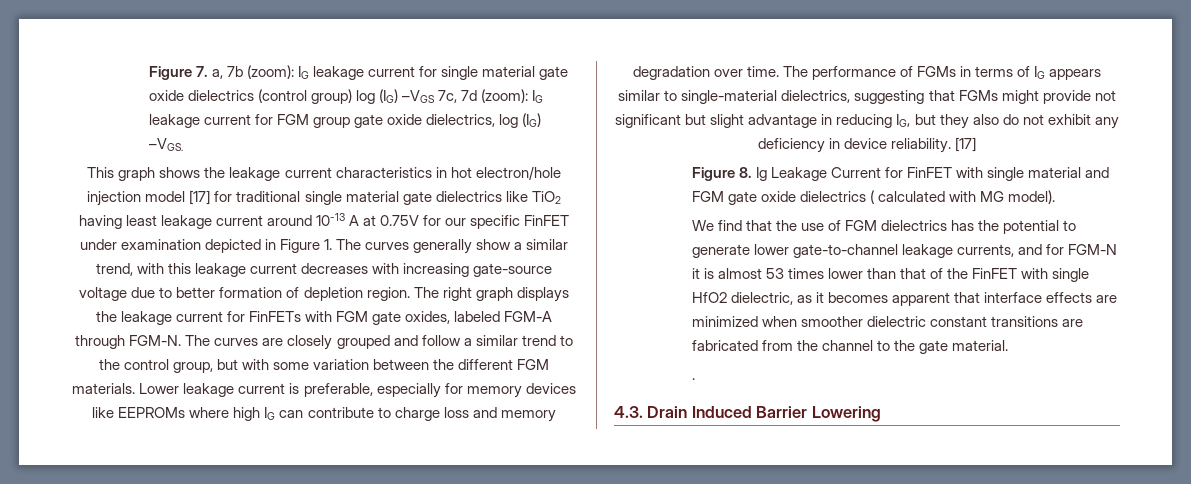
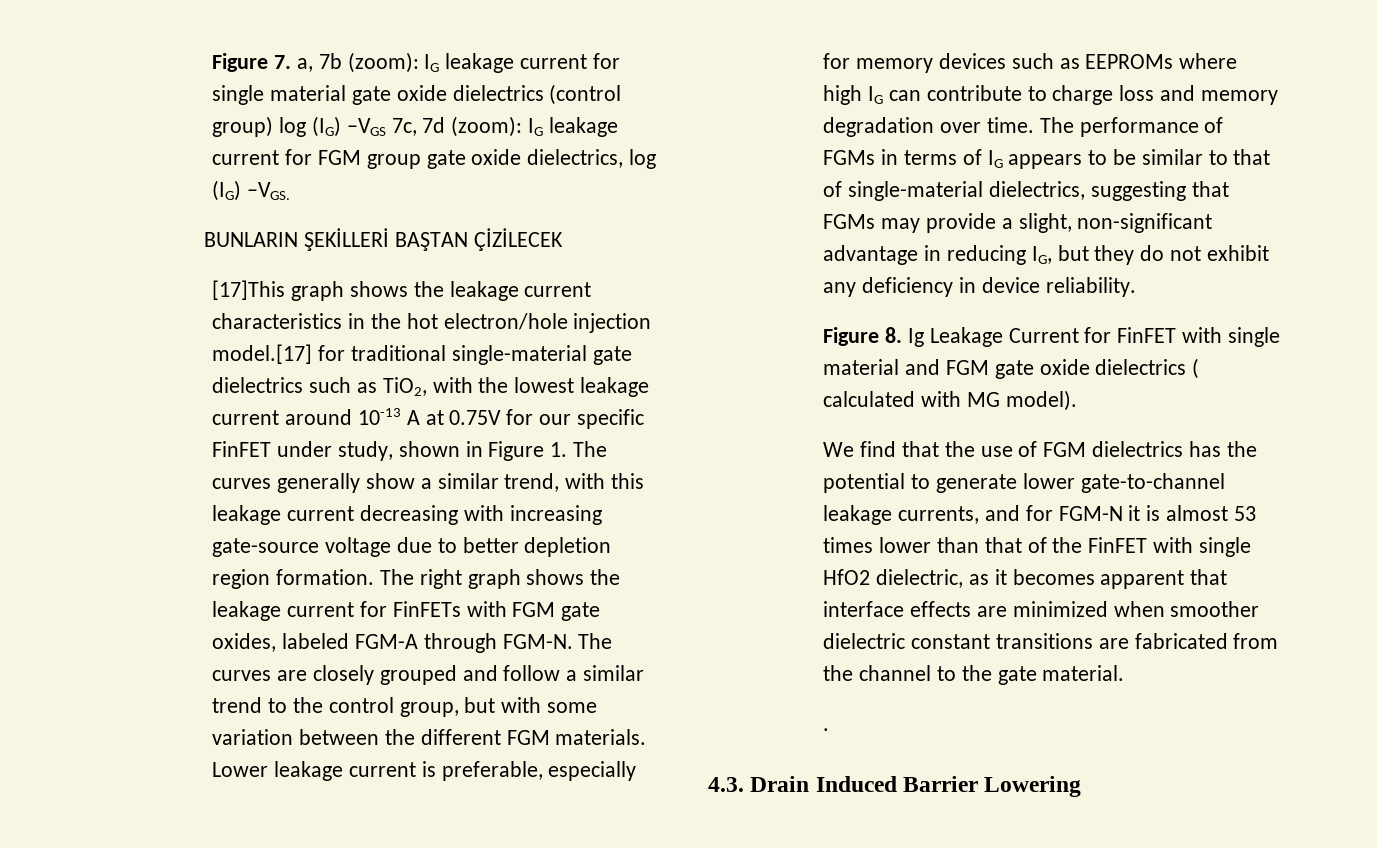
[87,167,115,178] This -> [204,228,563,251] [212,280,286,300] BUNLARIN ŞEKİLLERİ BAŞTAN ÇİZİLECEK // [17]This
(447, 172) none -> [370,313,401,329] the
[145,190,561,205] [78,215,157,229] model [17] for traditional single material gate dielectrics like TiO2 having least -> [212,344,632,365] [212,377,575,396] model.[17] for traditional single-material gate dielectrics such as TiO2, with the lowest
[120,239,261,253] examination depicted -> [337,441,460,461] study, shown
[301,263,369,274] decreases -> [359,505,458,525] decreasing
[219,287,410,301] formation of depletion region. -> [524,537,612,557] [212,569,375,589] depletion region formation.
[516,287,569,302] displays -> [526,569,585,585] shows
[92,407,115,418] like -> [1011,53,1080,69] such as
[618,90,678,101] similar to -> [1088,149,1271,165] [823,181,843,197] to be similar to that of
[1001,90,1116,104] [615,114,745,128] might provide not significant but slight -> [881,213,1213,233] may provide a slight, non-significant
[972,114,999,125] also -> (1135, 255) none
[955,137,977,152] [17] -> (1136, 287) none

